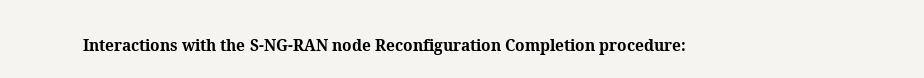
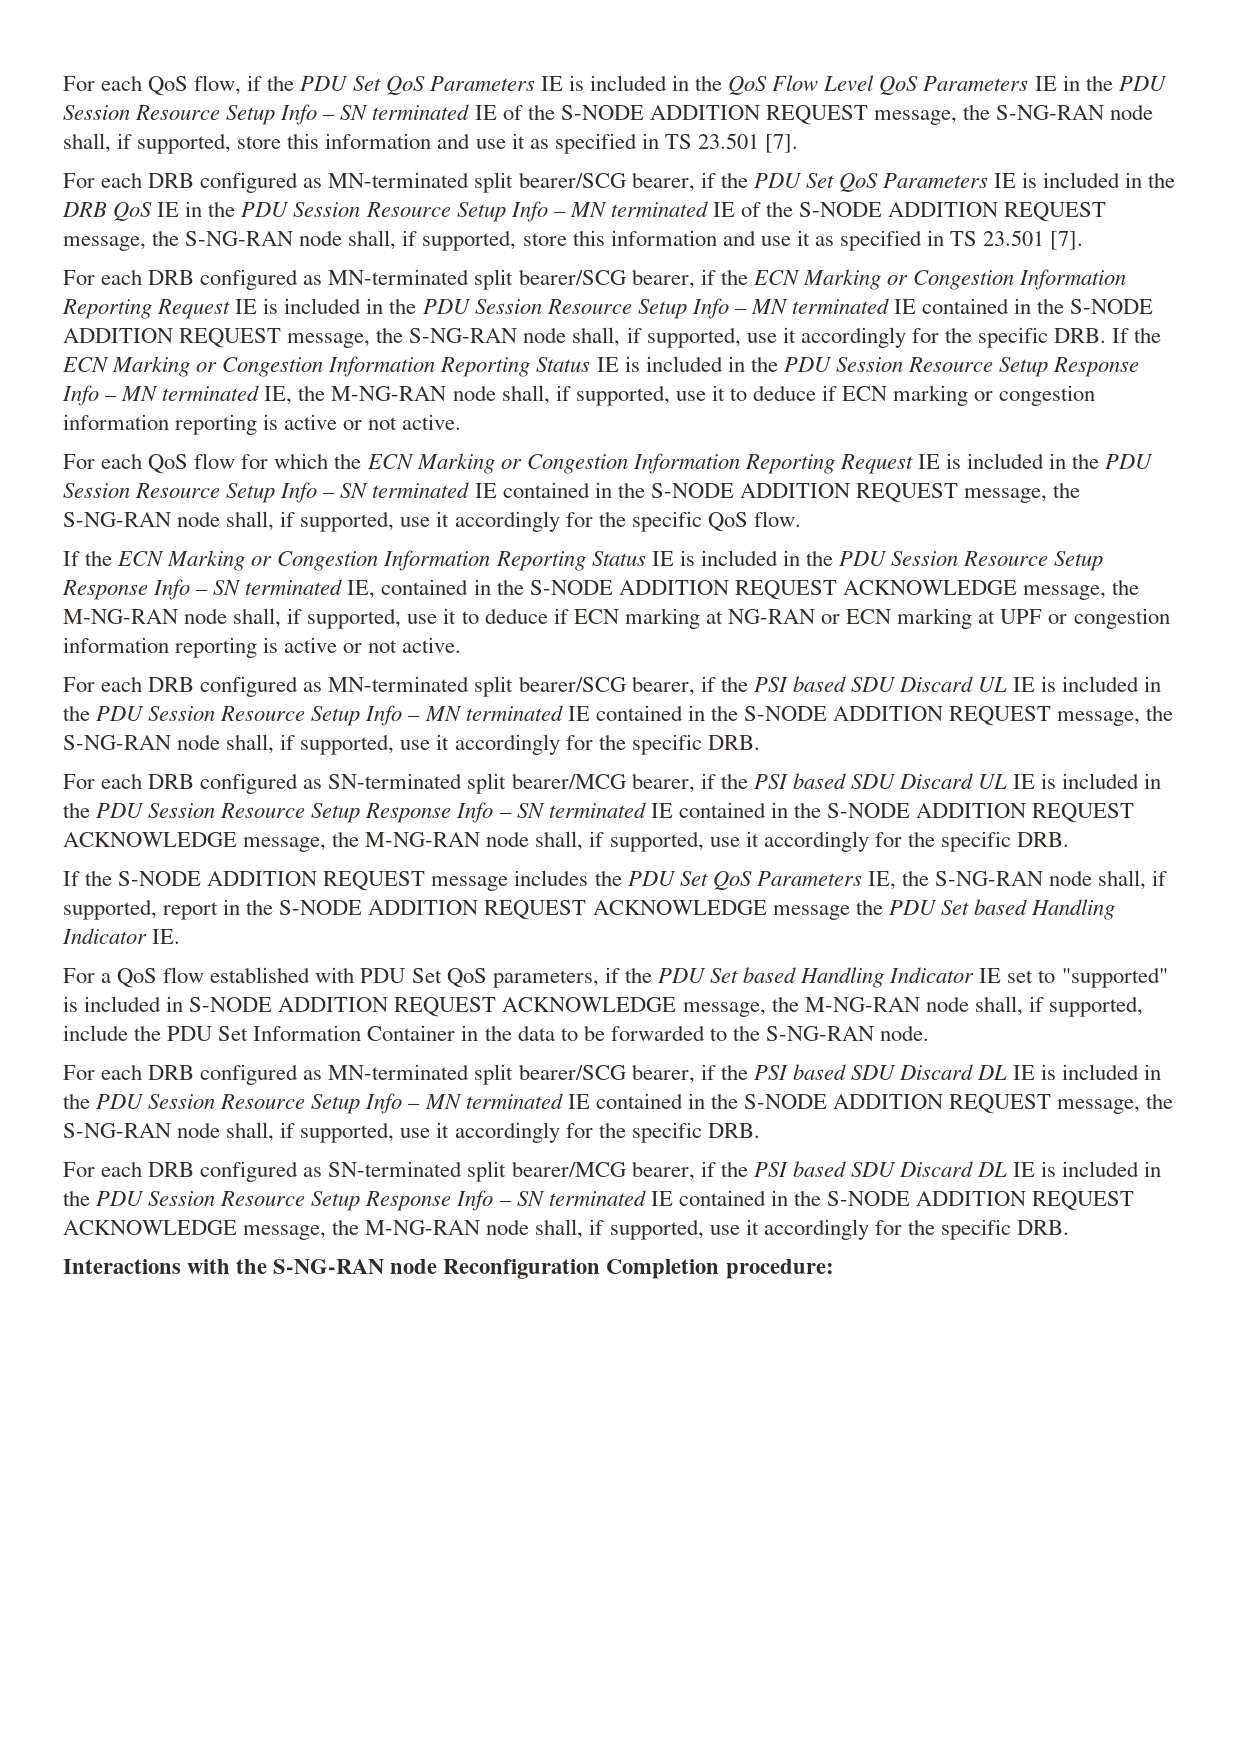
(83, 45) none -> [63,75,1167,96] [63,104,1154,125] [63,133,799,154] [63,172,1176,193] [62,201,1107,222] [63,230,1084,251] [63,269,1127,290] [62,298,1154,319] [63,327,1162,348] [62,356,1140,377] [62,385,1096,406] [63,414,462,435] [63,453,1154,474] [63,482,1081,503] [63,511,801,532] [63,550,1104,571] [62,579,1140,600] [63,608,1170,629] [63,637,462,658] [63,676,1162,697] [63,705,1174,726] [63,734,760,755] [63,773,1162,794] [63,802,1135,823] [63,831,1070,852] [63,870,1168,891] [63,899,1115,920] [62,928,181,944] [63,967,1168,988] [63,996,1143,1017] [63,1025,930,1041] [63,1064,1162,1085] [63,1093,1174,1114] [63,1122,760,1143] [63,1161,1162,1182] [63,1190,1135,1211] [63,1219,1070,1240] For each QoS flow, if the PDU Set QoS Parameters IE is included in the QoS Flow Level QoS Parameters IE in the PDU Session Resource Setup Info – SN terminated IE of the S-NODE ADDITION REQUEST message, the S-NG-RAN node shall, if supported, store this information and use it as specified in TS 23.501 [7]. // For each DRB configured as MN-terminated split bearer/SCG bearer, if the PDU Set QoS Parameters IE is included in the DRB QoS IE in the PDU Session Resource Setup Info – MN terminated IE of the S-NODE ADDITION REQUEST message, the S-NG-RAN node shall, if supported, store this information and use it as specified in TS 23.501 [7]. // For each DRB configured as MN-terminated split bearer/SCG bearer, if the ECN Marking or Congestion Information Reporting Request IE is included in the PDU Session Resource Setup Info – MN terminated IE contained in the S-NODE ADDITION REQUEST message, the S-NG-RAN node shall, if supported, use it accordingly for the specific DRB. If the ECN Marking or Congestion Information Reporting Status IE is included in the PDU Session Resource Setup Response Info – MN terminated IE, the M-NG-RAN node shall, if supported, use it to deduce if ECN marking or congestion information reporting is active or not active. // For each QoS flow for which the ECN Marking or Congestion Information Reporting Request IE is included in the PDU Session Resource Setup Info – SN terminated IE contained in the S-NODE ADDITION REQUEST message, the S-NG-RAN node shall, if supported, use it accordingly for the specific QoS flow. // If the ECN Marking or Congestion Information Reporting Status IE is included in the PDU Session Resource Setup Response Info – SN terminated IE, contained in the S-NODE ADDITION REQUEST ACKNOWLEDGE message, the M-NG-RAN node shall, if supported, use it to deduce if ECN marking at NG-RAN or ECN marking at UPF or congestion information reporting is active or not active. // For each DRB configured as MN-terminated split bearer/SCG bearer, if the PSI based SDU Discard UL IE is included in the PDU Session Resource Setup Info – MN terminated IE contained in the S-NODE ADDITION REQUEST message, the S-NG-RAN node shall, if supported, use it accordingly for the specific DRB. // For each DRB configured as SN-terminated split bearer/MCG bearer, if the PSI based SDU Discard UL IE is included in the PDU Session Resource Setup Response Info – SN terminated IE contained in the S-NODE ADDITION REQUEST ACKNOWLEDGE message, the M-NG-RAN node shall, if supported, use it accordingly for the specific DRB. // If the S-NODE ADDITION REQUEST message includes the PDU Set QoS Parameters IE, the S-NG-RAN node shall, if supported, report in the S-NODE ADDITION REQUEST ACKNOWLEDGE message the PDU Set based Handling Indicator IE. // For a QoS flow established with PDU Set QoS parameters, if the PDU Set based Handling Indicator IE set to "supported" is included in S-NODE ADDITION REQUEST ACKNOWLEDGE message, the M-NG-RAN node shall, if supported, include the PDU Set Information Container in the data to be forwarded to the S-NG-RAN node. // For each DRB configured as MN-terminated split bearer/SCG bearer, if the PSI based SDU Discard DL IE is included in the PDU Session Resource Setup Info – MN terminated IE contained in the S-NODE ADDITION REQUEST message, the S-NG-RAN node shall, if supported, use it accordingly for the specific DRB. // For each DRB configured as SN-terminated split bearer/MCG bearer, if the PSI based SDU Discard DL IE is included in the PDU Session Resource Setup Response Info – SN terminated IE contained in the S-NODE ADDITION REQUEST ACKNOWLEDGE message, the M-NG-RAN node shall, if supported, use it accordingly for the specific DRB. //

